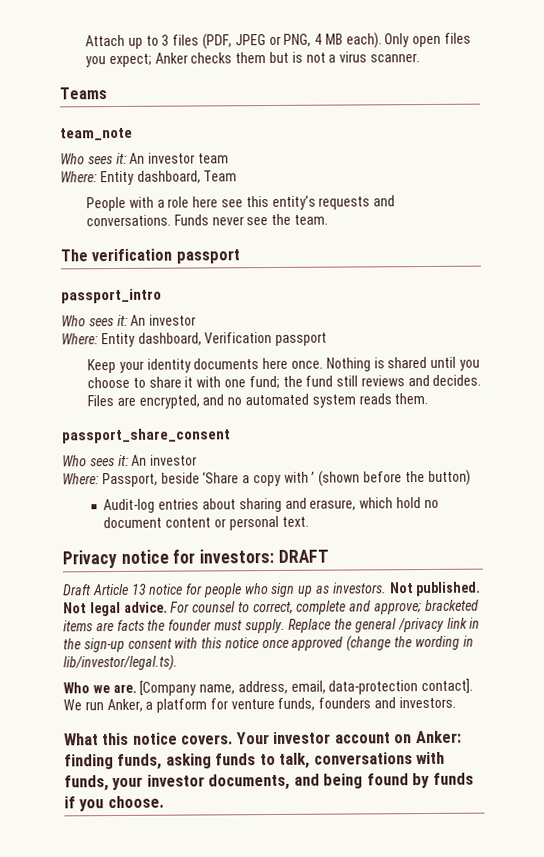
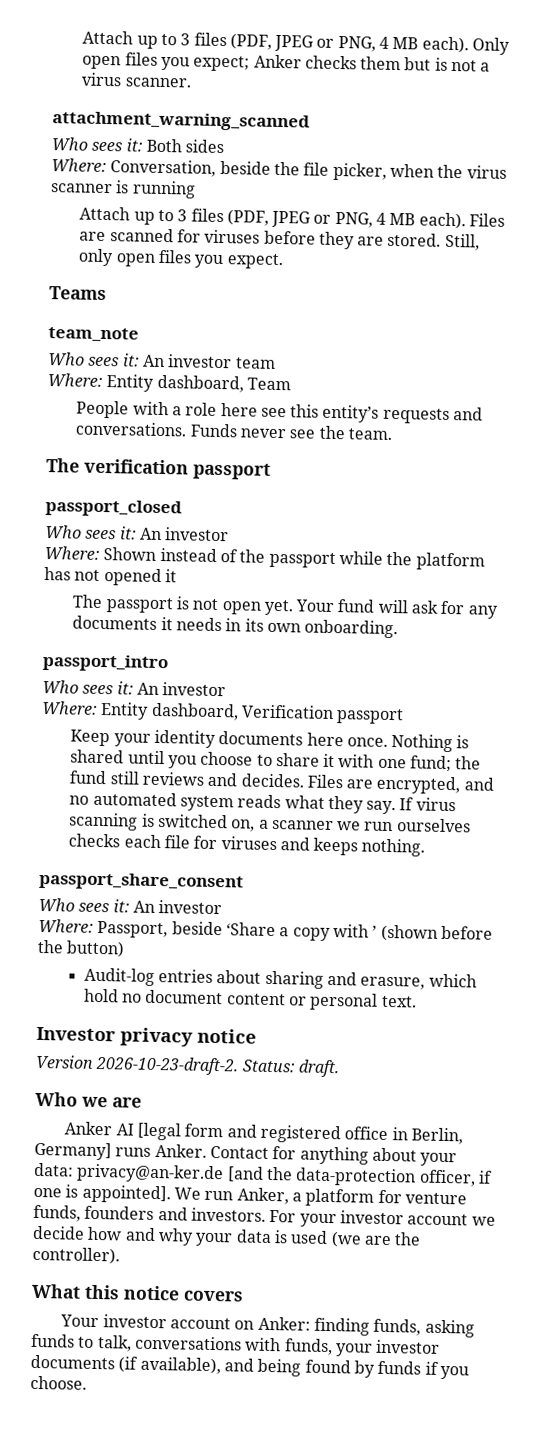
(420, 58) none -> [52,111,310,132] [51,137,225,154] [51,158,507,181] [51,180,196,199] [79,206,506,230] [79,228,480,251] [78,248,283,270] // attachment_warning_scanned // Who sees it: Both sides // Where: Conversation, beside the file picker, when the virus scanner is running // Attach up to 3 files (PDF, JPEG or PNG, 4 MB each). Files are scanned for viruses before they are stored. Still, only open files you expect.
(240, 256) none -> [45,499,182,518] [45,525,230,542] [44,546,485,571] [44,567,177,587] [72,594,498,619] [72,615,399,639] // passport_closed // Who sees it: An investor // Where: Shown instead of the passport while the platform has not opened it // The passport is not open yet. Your fund will ask for any documents it needs in its own onboarding.
[394,392,429,405] them. -> [284,795,456,815] [69,812,471,833] [68,833,426,857] what they say. If virus scanning is switched on, a scanner we run ourselves checks each file for viruses and keeps nothing.
[62,548,329,569] [63,581,482,598] [63,599,479,617] [63,617,481,634] [63,635,474,653] [63,654,178,672] [63,678,474,696] Privacy notice for investors: DRAFT // Draft Article 13 notice for people who sign up as investors. Not published. Not legal advice. For counsel to correct, complete and approve; bracketed items are facts the founder must supply. Replace the general /privacy link in the sign-up consent with this notice once approved (change the wording in lib/investor/legal.ts). // Who we are. [Company name, address, email, data-protection contact]. -> [36,1026,257,1047] [35,1054,340,1078] [35,1091,142,1108] [64,1121,463,1145] [34,1141,458,1167] [34,1162,493,1187] [33,1184,171,1204] Investor privacy notice // Version 2026-10-23-draft-2. Status: draft. // Who we are // Anker AI [legal form and registered office in Berlin, Germany] runs Anker. Contact for anything about your data: privacy@an-ker.de [and the data-protection officer, if one is appointed].
(456, 702) none -> [269,1209,496,1228] [32,1225,422,1248] [32,1246,120,1265] For your investor account we decide how and why your data is used (we are the controller).
[180,734,234,745] covers. -> [183,1290,244,1302] covers //
[208,773,291,791] documents, -> [30,1354,221,1375] documents (if available),

